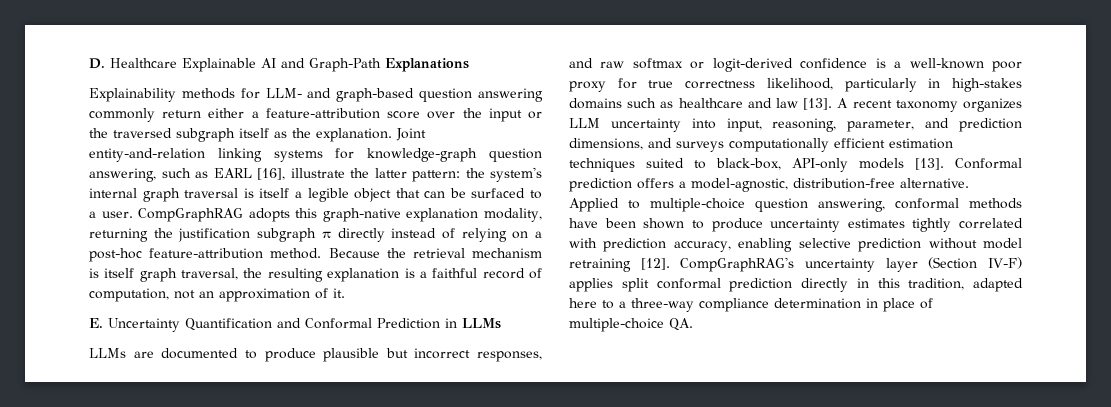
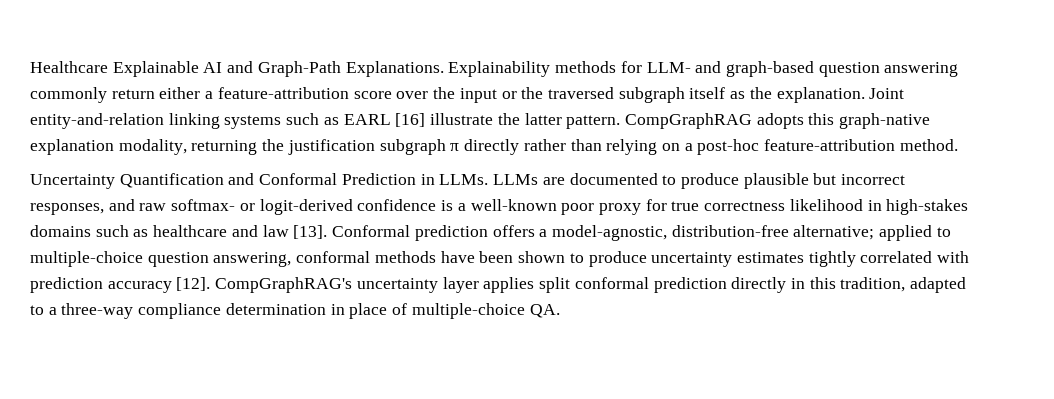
[89,58,105,69] D. -> (30, 67) none
[385,58,469,72] Explanations // -> [345,61,444,77] Explanations.
[335,148,542,162] [89,168,156,182] for knowledge-graph question answering, -> (282, 122) none
[257,168,285,180] [16], -> [395,113,426,127] [16]
[412,167,542,182] [89,188,542,202] [89,211,133,218] pattern: the system's internal graph traversal is itself a legible object that can be surfaced to a user. -> [566,115,621,129] pattern.
[391,228,455,239] instead of -> [523,139,602,151] rather than
[328,248,542,258] [89,268,542,282] [89,288,345,302] [89,318,103,328] Because the retrieval mechanism is itself graph traversal, the resulting explanation is a faithful record of computation, not an approximation of it. // E. -> (958, 145) //
[462,318,501,329] LLMs // -> [439,174,489,185] LLMs.
[632,58,683,69] softmax -> [171,199,236,211] softmax-
[766,78,917,92] likelihood, particularly -> [789,199,863,211] likelihood
[837,98,1022,112] [569,118,1022,132] [569,138,953,152] [569,158,944,172] A recent taxonomy organizes LLM uncertainty into input, reasoning, parameter, and prediction dimensions, and surveys computationally efficient estimation techniques suited to black-box, API-only models [13]. -> (328, 232) none
[900,178,969,188] [569,198,619,212] alternative. Applied -> [793,225,933,241] alternative; applied
[673,238,1022,252] [569,258,631,272] accuracy, enabling selective prediction without model retraining -> [107,281,172,293] accuracy
[928,257,1022,269] (Section IV-F) -> (479, 285) none
[569,298,597,308] here -> (967, 285) none

